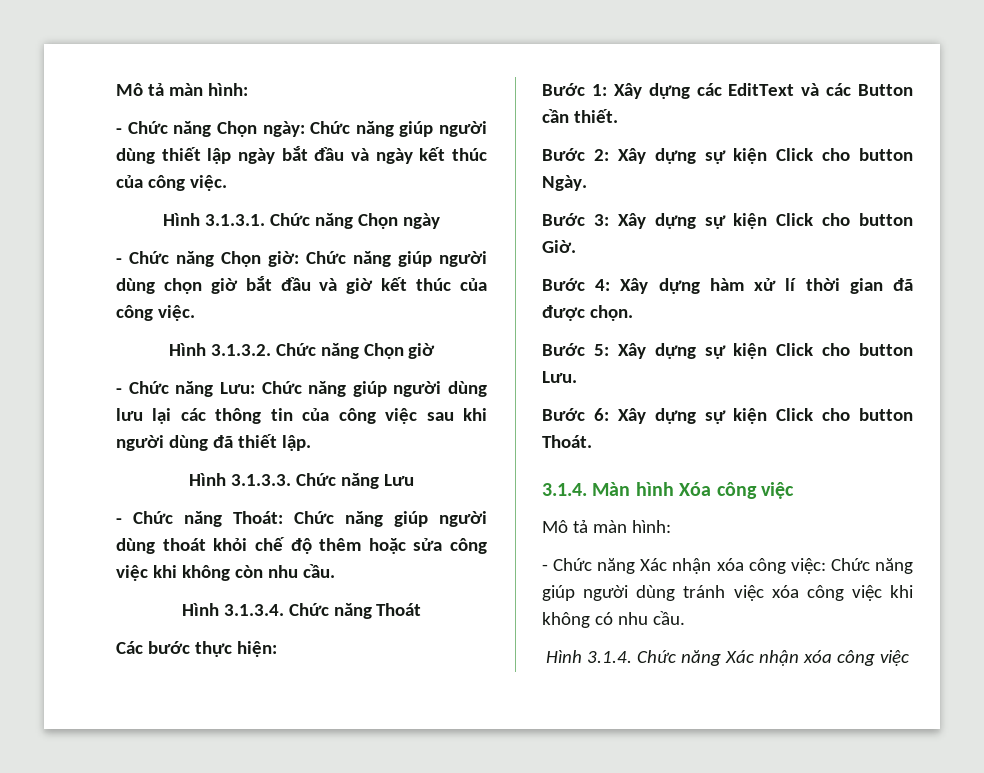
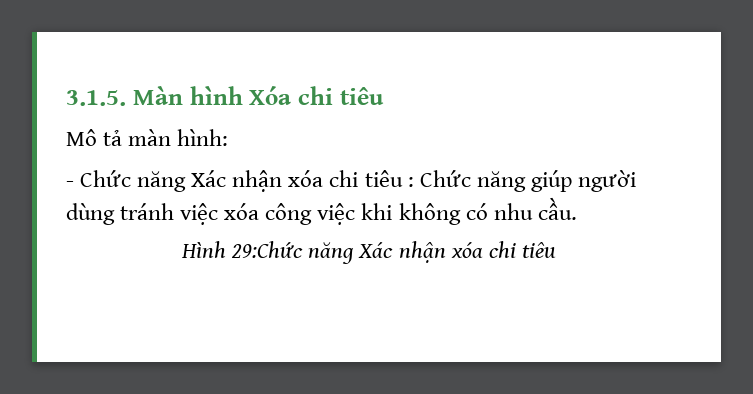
[116,83,248,96] [116,121,487,137] [116,146,487,164] [116,175,227,191] [163,213,440,229] [116,251,487,267] [116,276,488,294] [116,305,195,321] [168,343,436,359] [116,381,487,397] [116,408,488,424] [116,434,311,451] [189,473,414,489] [116,511,487,527] [116,537,487,554] [116,564,335,581] [181,603,422,619] [116,641,277,657] [542,83,913,99] [542,109,618,123] [542,148,913,164] [542,175,587,191] [542,213,913,229] [542,240,576,253] [542,278,913,294] [542,305,633,321] [542,343,913,359] [542,371,577,383] [542,408,913,424] [542,435,592,448] [542,483,587,496] Mô tả màn hình: // - Chức năng Chọn ngày: Chức năng giúp người dùng thiết lập ngày bắt đầu và ngày kết thúc của công việc. // Hình 3.1.3.1. Chức năng Chọn ngày // - Chức năng Chọn giờ: Chức năng giúp người dùng chọn giờ bắt đầu và giờ kết thúc của công việc. // Hình 3.1.3.2. Chức năng Chọn giờ // - Chức năng Lưu: Chức năng giúp người dùng lưu lại các thông tin của công việc sau khi người dùng đã thiết lập. // Hình 3.1.3.3. Chức năng Lưu // - Chức năng Thoát: Chức năng giúp người dùng thoát khỏi chế độ thêm hoặc sửa công việc khi không còn nhu cầu. // Hình 3.1.3.4. Chức năng Thoát // Các bước thực hiện: // Bước 1: Xây dựng các EditText và các Button cần thiết. // Bước 2: Xây dựng sự kiện Click cho button Ngày. // Bước 3: Xây dựng sự kiện Click cho button Giờ. // Bước 4: Xây dựng hàm xử lí thời gian đã được chọn. // Bước 5: Xây dựng sự kiện Click cho button Lưu. // Bước 6: Xây dựng sự kiện Click cho button Thoát. // 3.1.4. -> [66,90,126,106] 3.1.5.
[716,482,794,499] công việc -> [298,86,384,105] chi tiêu
[748,558,826,574] công việc: -> [329,170,414,187] chi tiêu :
[587,650,909,666] 3.1.4. Chức năng Xác nhận xóa công việc -> [231,241,556,264] 29:Chức năng Xác nhận xóa chi tiêu

